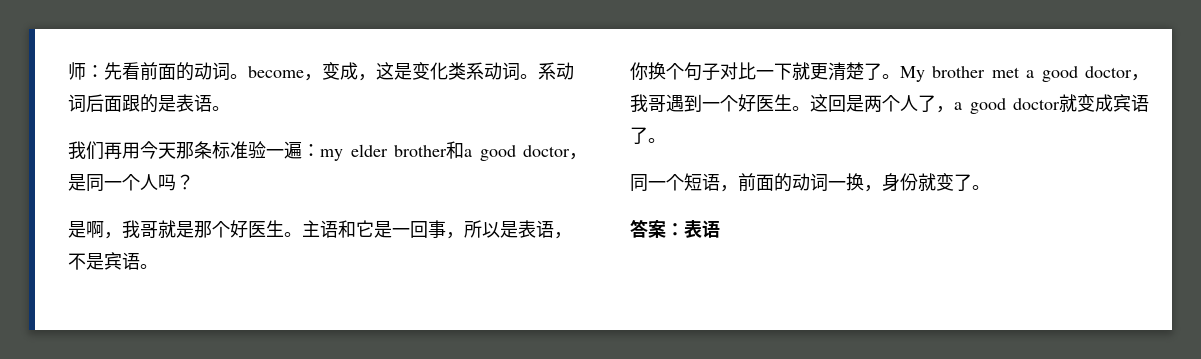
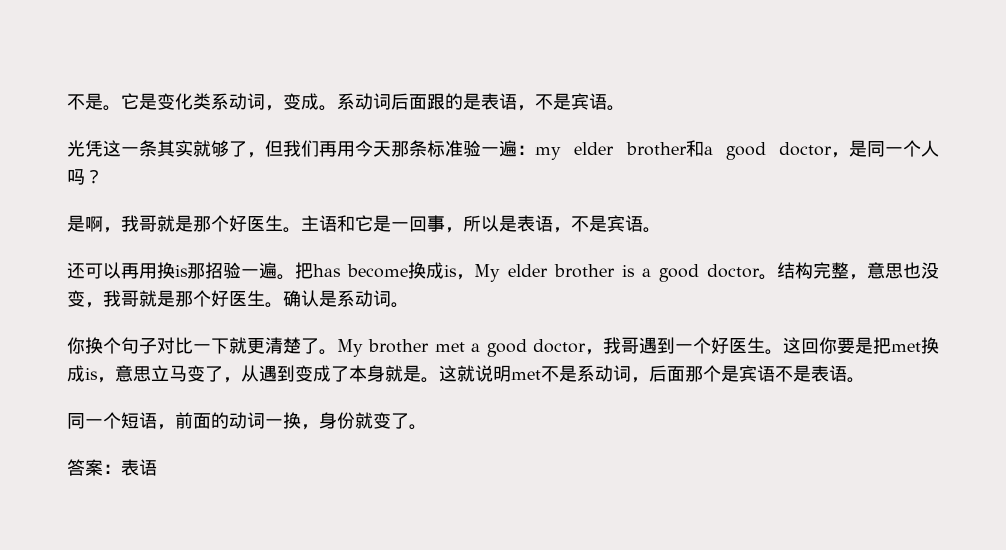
[68,62,394,81] 师：先看前面的动词。become，变成，这 -> [67,93,139,111] 不是。它
(520, 71) none -> [265,93,319,111] ，变成
[212,106,230,111] 。 // -> [517,93,625,111] [67,140,283,158] ，不是宾语。 // 光凭这一条其实就够了，但
(158, 266) none -> [67,262,939,282] [67,290,409,308] // 还可以再用换is那招验一遍。把has become换成is，My elder brother is a good doctor。结构完整，意思也没变，我哥就是那个好医生。确认是系动词。
[846,94,1149,114] [630,127,648,144] 是两个人了，a good doctor就变成宾语了 -> [818,337,939,354] [67,365,847,383] 你要是把met换成is，意思立马变了，从遇到变成了本身就是。这就说明met不是系动词，后面那个是宾语不是表语

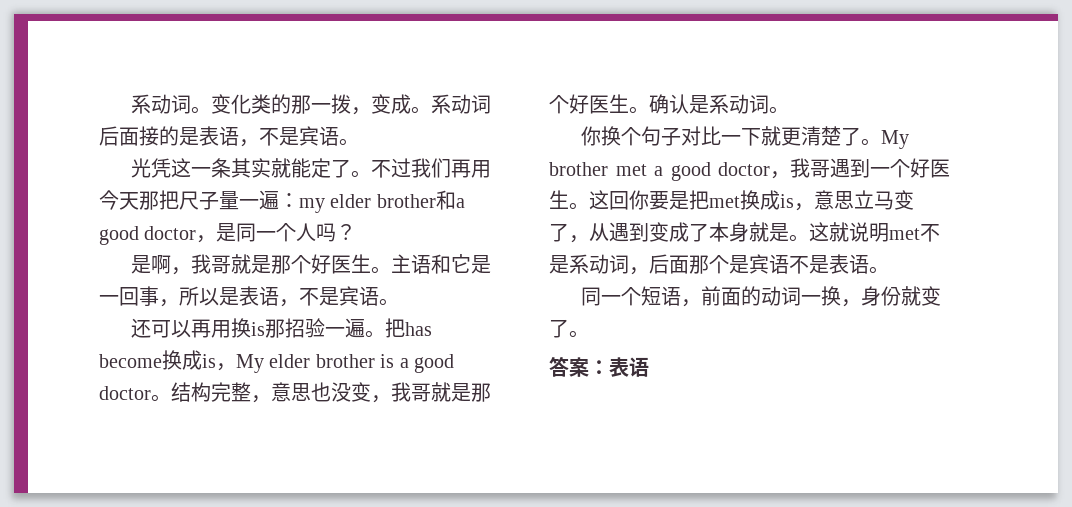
[67,93,265,111] 不是。它是变化类系动词 -> [130,94,351,114] 系动词。变化类的那一拨
[427,93,445,110] 跟 -> [139,126,159,146] 接
[211,140,283,158] 够了，但 -> [290,158,411,178] 能定了。不过
[409,140,481,157] 条标准验 -> [159,190,239,210] 把尺子量

